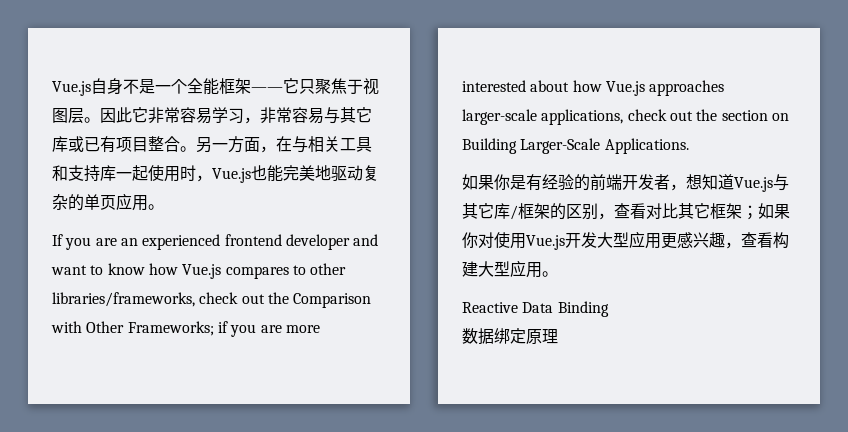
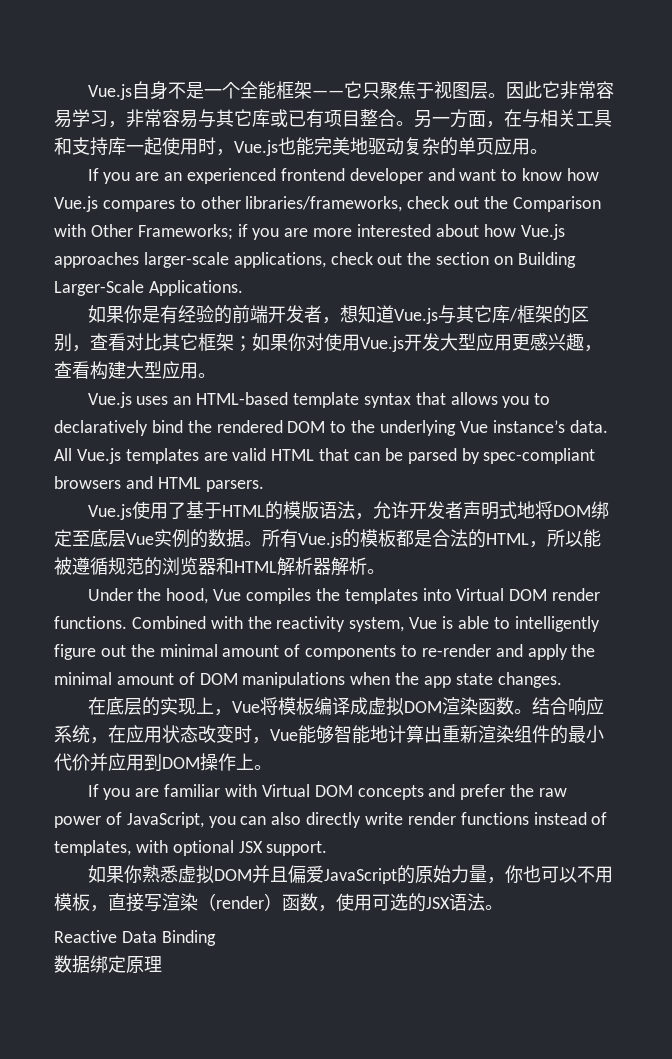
(558, 274) none -> [87,392,551,408] [54,420,608,436] [54,448,596,464] [54,476,264,492] [87,501,609,520] [54,529,601,548] [54,557,385,576] [87,588,601,604] [54,616,600,632] [54,644,596,660] [54,672,562,688] [87,697,604,716] [54,725,604,744] [54,753,272,771] [87,784,567,800] [54,812,608,828] [54,840,328,856] [87,865,613,884] [54,893,503,912] // Vue.js uses an HTML-based template syntax that allows you to declaratively bind the rendered DOM to the underlying Vue instance’s data. All Vue.js templates are valid HTML that can be parsed by spec-compliant browsers and HTML parsers. // Vue.js使用了基于HTML的模版语法，允许开发者声明式地将DOM绑定至底层Vue实例的数据。所有Vue.js的模板都是合法的HTML，所以能被遵循规范的浏览器和HTML解析器解析。 // Under the hood, Vue compiles the templates into Virtual DOM render functions. Combined with the reactivity system, Vue is able to intelligently figure out the minimal amount of components to re-render and apply the minimal amount of DOM manipulations when the app state changes. // 在底层的实现上，Vue将模板编译成虚拟DOM渲染函数。结合响应系统，在应用状态改变时，Vue能够智能地计算出重新渲染组件的最小代价并应用到DOM操作上。 // If you are familiar with Virtual DOM concepts and prefer the raw power of JavaScript, you can also directly write render functions instead of templates, with optional JSX support. // 如果你熟悉虚拟DOM并且偏爱JavaScript的原始力量，你也可以不用模板，直接写渲染（render）函数，使用可选的JSX语法。

